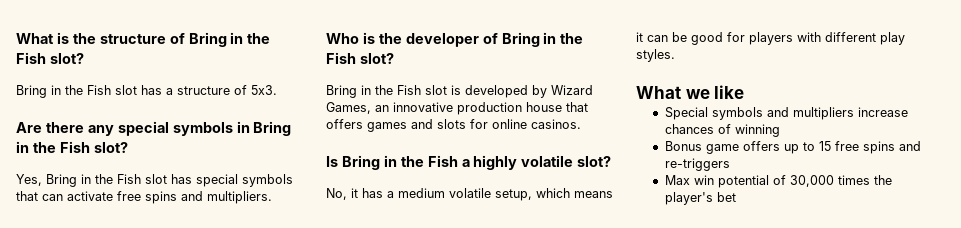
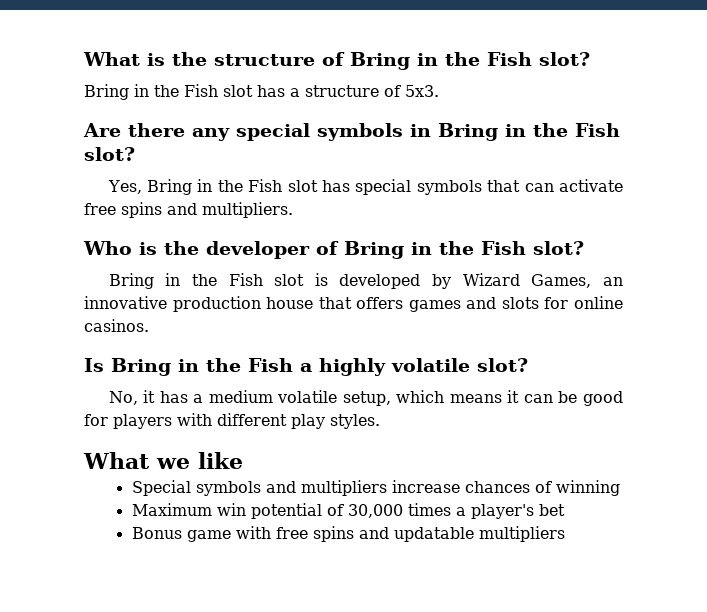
[664,141,921,154] [664,158,730,171] [664,175,690,185] Bonus game offers up to 15 free spins and re-triggers // Max -> [131,503,212,516] Maximum
[873,175,892,185] the -> [455,507,466,516] a
(736, 197) none -> [131,526,565,542] // Bonus game with free spins and updatable multipliers

